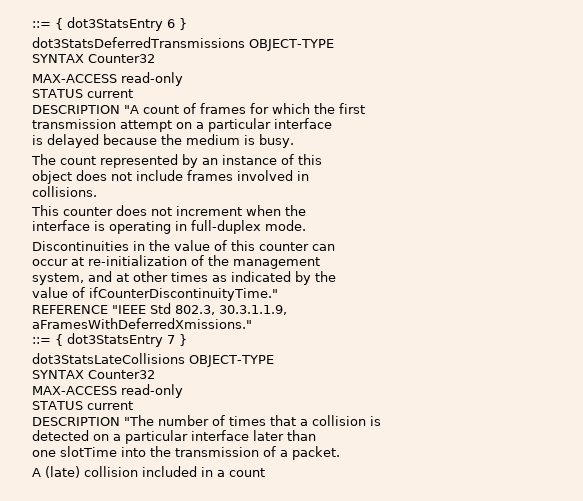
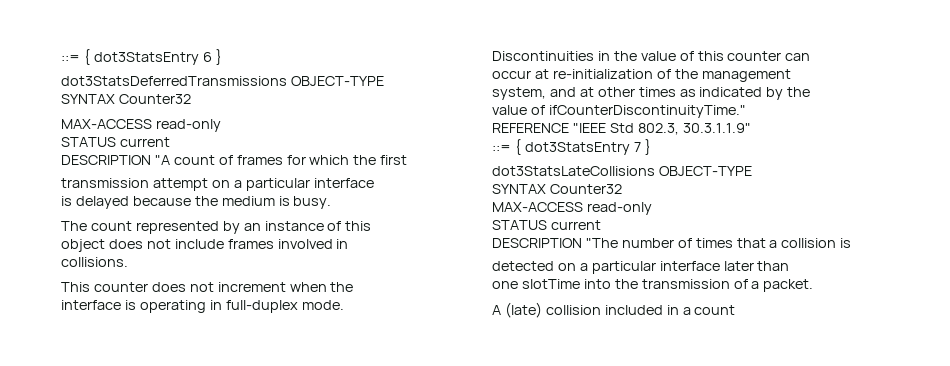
[219,305,287,315] [32,318,252,329] 30.3.1.1.9, // aFramesWithDeferredXmissions." -> [682,123,751,133] 30.3.1.1.9"

